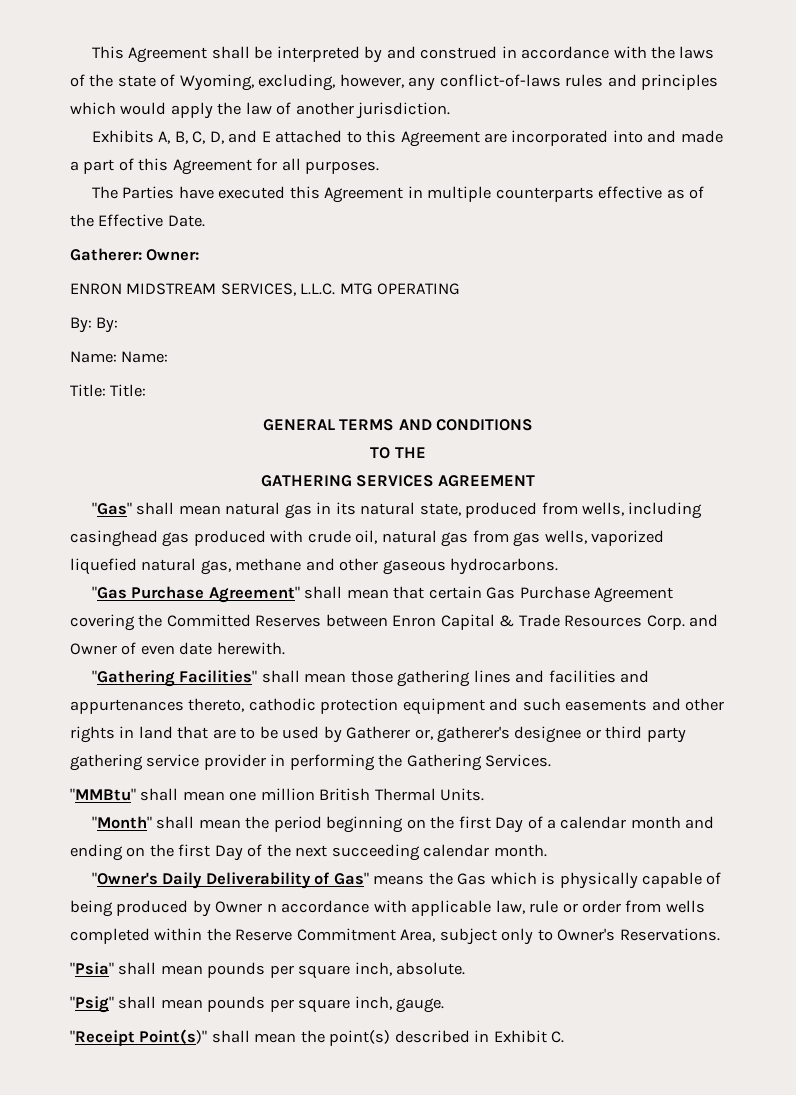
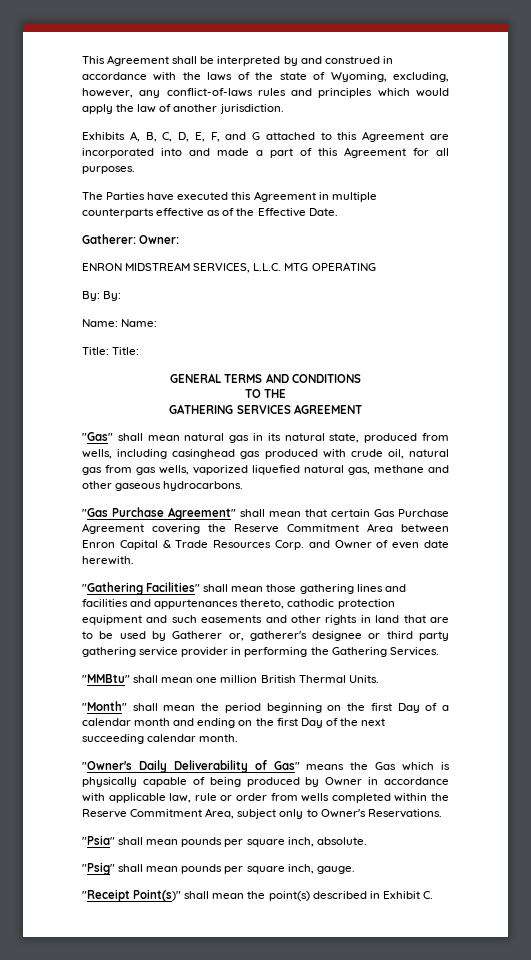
[228,130,271,143] and E -> [194,132,261,142] E, F, and G
[166,614,322,627] Committed Reserves -> [234,523,393,533] Reserve Commitment Area
[266,903,277,912] n -> [368,777,379,785] in

